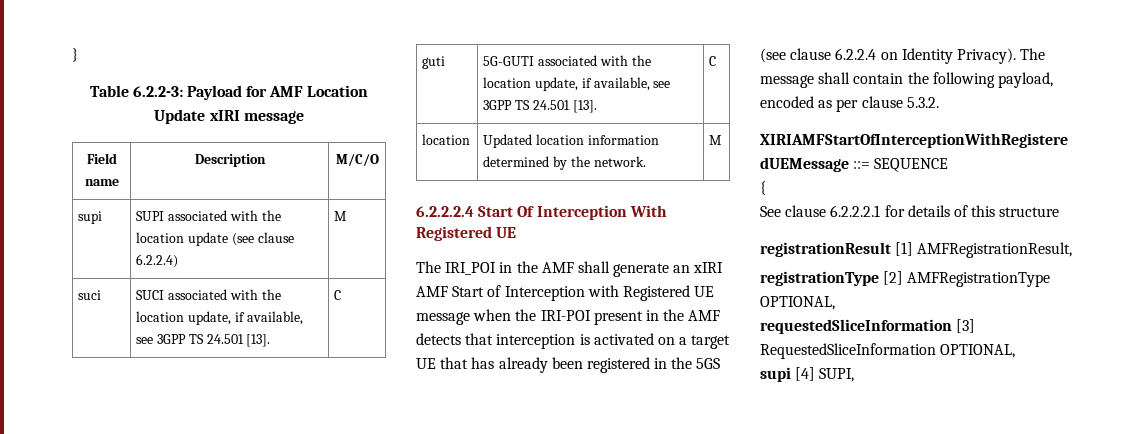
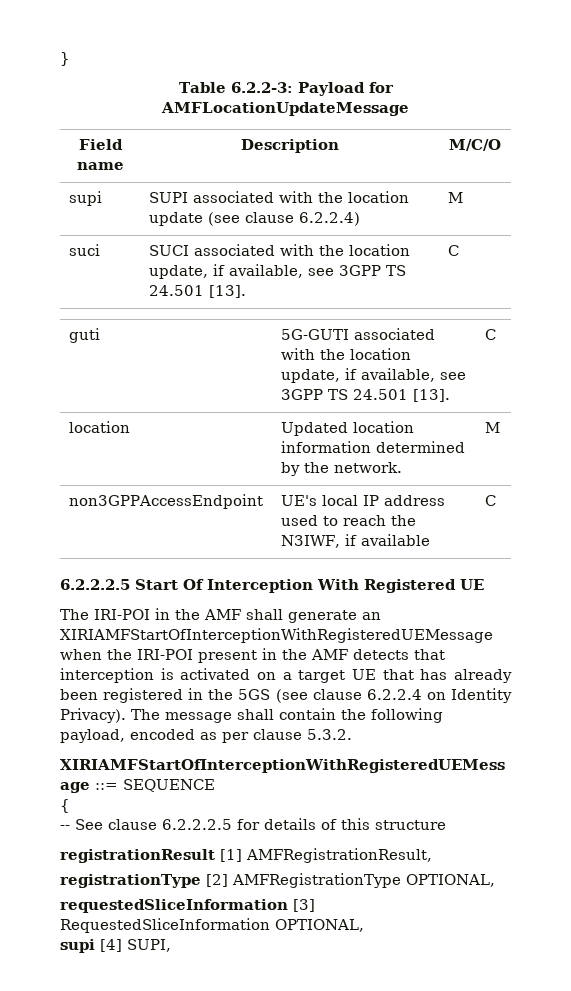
[269,85,369,97] [154,109,304,124] AMF Location Update xIRI message -> [161,102,409,116] AMFLocationUpdateMessage
[416,206,474,217] // 6.2.2.2.4 -> [68,494,263,509] [280,495,445,506] [280,515,416,526] [280,534,430,548] [484,495,496,506] [60,579,130,590] // non3GPPAccessEndpoint | UE's local IP address used to reach the N3IWF, if available | C // 6.2.2.2.5
[445,262,497,275] IRI_POI -> [94,609,150,620] IRI-POI
[693,262,724,273] [416,285,715,301] [416,312,470,325] xIRI AMF Start of Interception with Registered UE message -> [60,628,493,643] XIRIAMFStartOfInterceptionWithRegisteredUEMessage
(766, 188) none -> [60,825,70,830] --
[830,205,881,217] 6.2.2.2.1 -> [162,819,232,830] 6.2.2.2.5

